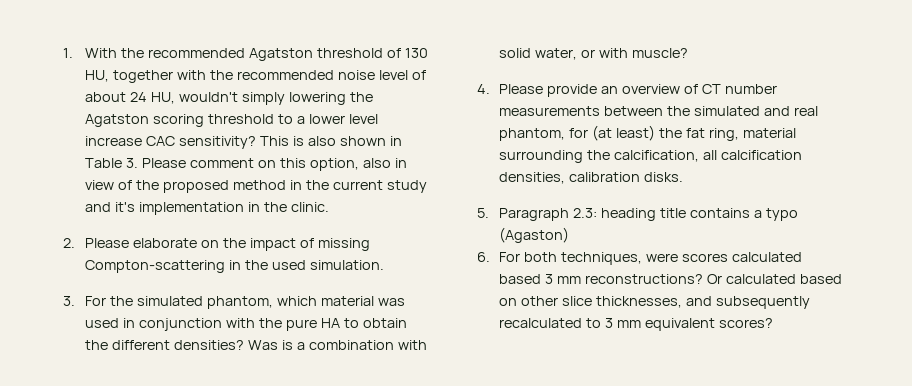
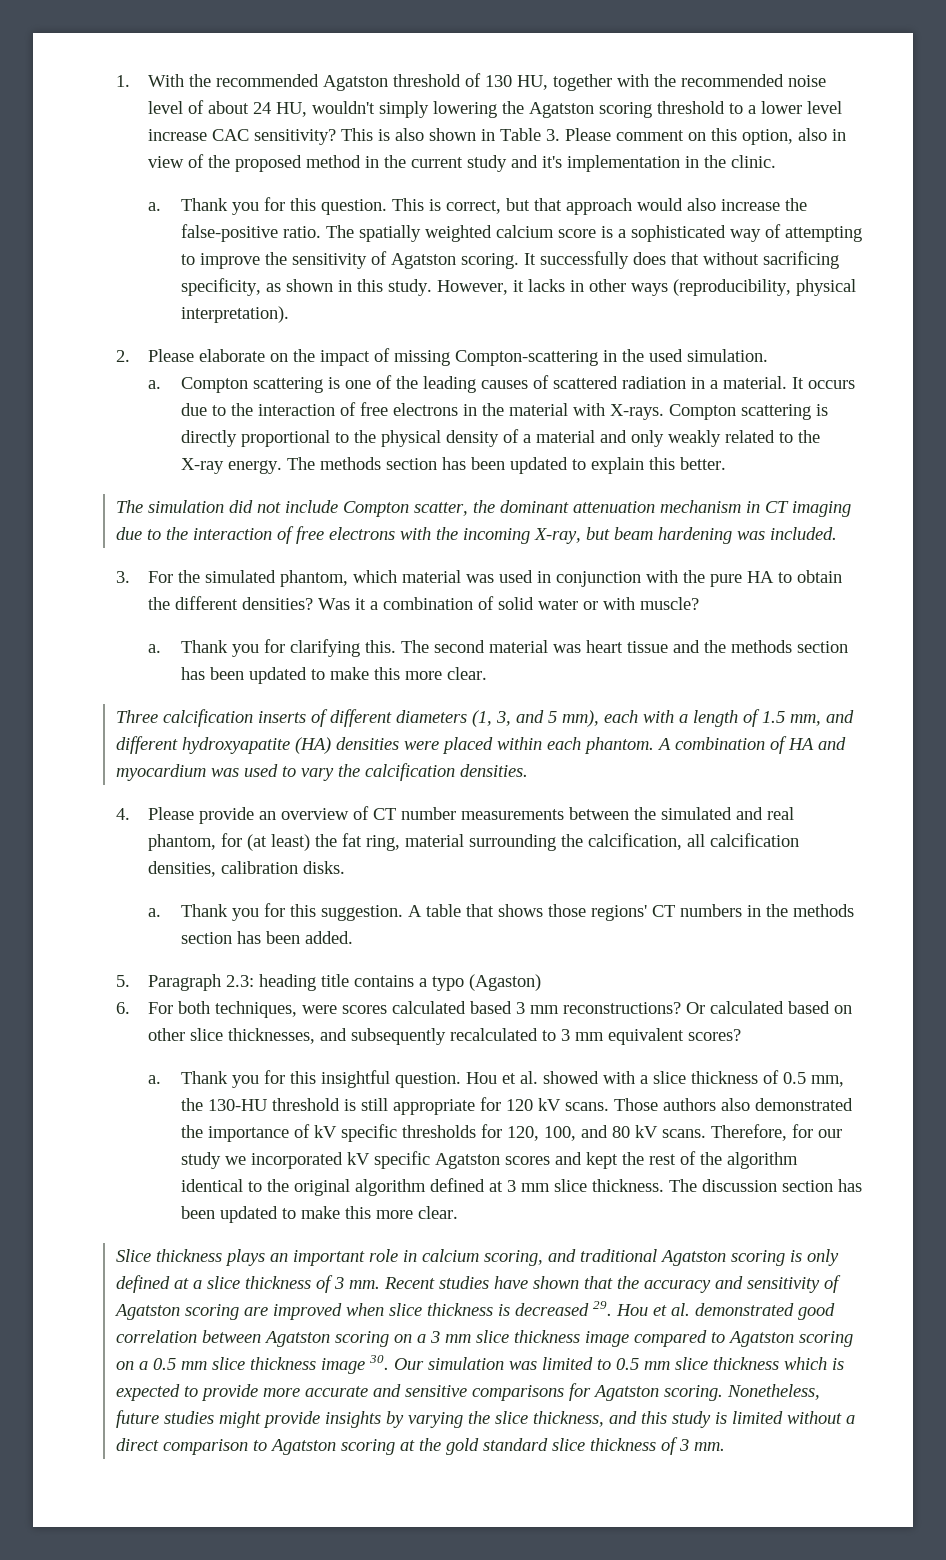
(329, 207) none -> [148,197,807,215] [180,224,862,242] [180,251,839,269] [180,278,856,296] [180,306,289,323] // a. Thank you for this question. This is correct, but that approach would also increase the false-positive ratio. The spatially weighted calcium score is a sophisticated way of attempting to improve the sensitivity of Agatston scoring. It successfully does that without sacrificing specificity, as shown in this study. However, it lacks in other ways (reproducibility, physical interpretation).
(385, 265) none -> [148,375,855,393] [180,402,828,420] [180,429,820,447] [180,457,726,474] [115,500,851,517] [115,526,837,544] // a. Compton scattering is one of the leading causes of scattered radiation in a material. It occurs due to the interaction of free electrons in the material with X-rays. Compton scattering is directly proportional to the physical density of a material and only weakly related to the X-ray energy. The methods section has been updated to explain this better. // The simulation did not include Compton scatter, the dominant attenuation mechanism in CT imaging due to the interaction of free electrons with the incoming X-ray, but beam hardening was included.
[282,340,294,350] is -> [355,598,367,610] it
[397,340,427,350] [499,48,578,60] with solid water, -> [478,596,579,610] of solid water
(689, 53) none -> [148,639,848,657] [180,667,487,684] [115,709,854,727] [115,736,846,754] [115,763,528,781] // a. Thank you for clarifying this. The second material was heart tissue and the methods section has been updated to make this more clear. // Three calcification inserts of different diameters (1, 3, and 5 mm), each with a length of 1.5 mm, and different hydroxyapatite (HA) densities were placed within each phantom. A combination of HA and myocardium was used to vary the calcification densities.
(684, 177) none -> [148,903,854,921] [180,931,353,944] // a. Thank you for this suggestion. A table that shows those regions' CT numbers in the methods section has been added.
(773, 323) none -> [148,1070,844,1088] [180,1097,853,1115] [180,1124,842,1142] [180,1151,798,1169] [180,1178,862,1196] [180,1206,458,1223] [115,1249,839,1266] [115,1275,841,1293] [113,1301,835,1320] [115,1330,853,1347] [115,1355,844,1374] [115,1383,820,1401] [115,1410,855,1428] [115,1437,725,1455] // a. Thank you for this insightful question. Hou et al. showed with a slice thickness of 0.5 mm, the 130-HU threshold is still appropriate for 120 kV scans. Those authors also demonstrated the importance of kV specific thresholds for 120, 100, and 80 kV scans. Therefore, for our study we incorporated kV specific Agatston scores and kept the rest of the algorithm identical to the original algorithm defined at 3 mm slice thickness. The discussion section has been updated to make this more clear. // Slice thickness plays an important role in calcium scoring, and traditional Agatston scoring is only defined at a slice thickness of 3 mm. Recent studies have shown that the accuracy and sensitivity of Agatston scoring are improved when slice thickness is decreased 29. Hou et al. demonstrated good correlation between Agatston scoring on a 3 mm slice thickness image compared to Agatston scoring on a 0.5 mm slice thickness image 30. Our simulation was limited to 0.5 mm slice thickness which is expected to provide more accurate and sensitive comparisons for Agatston scoring. Nonetheless, future studies might provide insights by varying the slice thickness, and this study is limited without a direct comparison to Agatston scoring at the gold standard slice thickness of 3 mm.

